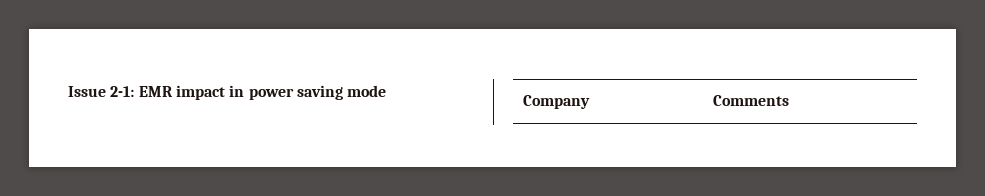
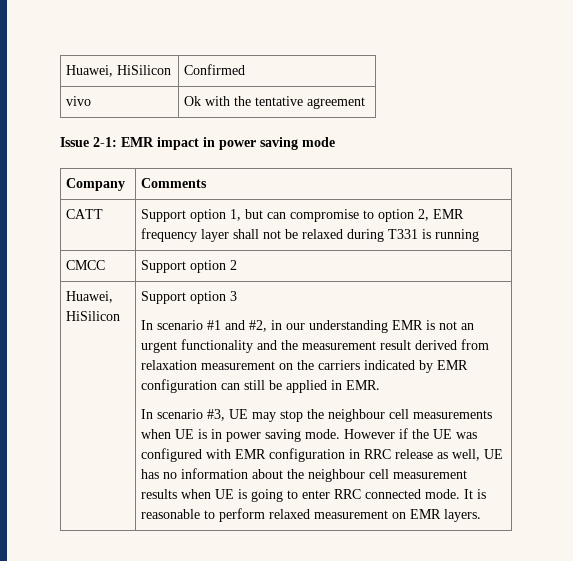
(68, 91) none -> [65,65,171,77] [183,64,245,75] [65,96,91,106] [183,96,365,109] Huawei, HiSilicon | Confirmed // vivo | Ok with the tentative agreement //
(790, 100) none -> [65,209,103,219] [140,209,464,222] [140,228,479,242] [65,260,105,270] [140,260,237,273] [65,291,113,303] [65,311,120,321] [140,291,237,304] [140,320,474,333] [140,339,489,353] [140,360,468,373] [140,379,380,393] [140,409,492,422] [140,428,477,442] [140,448,503,462] [140,468,467,482] [140,489,486,502] [140,508,481,522] // CATT | Support option 1, but can compromise to option 2, EMR frequency layer shall not be relaxed during T331 is running // CMCC | Support option 2 // Huawei, HiSilicon | Support option 3 // In scenario #1 and #2, in our understanding EMR is not an urgent functionality and the measurement result derived from relaxation measurement on the carriers indicated by EMR configuration can still be applied in EMR. // In scenario #3, UE may stop the neighbour cell measurements when UE is in power saving mode. However if the UE was configured with EMR configuration in RRC release as well, UE has no information about the neighbour cell measurement results when UE is going to enter RRC connected mode. It is reasonable to perform relaxed measurement on EMR layers.

